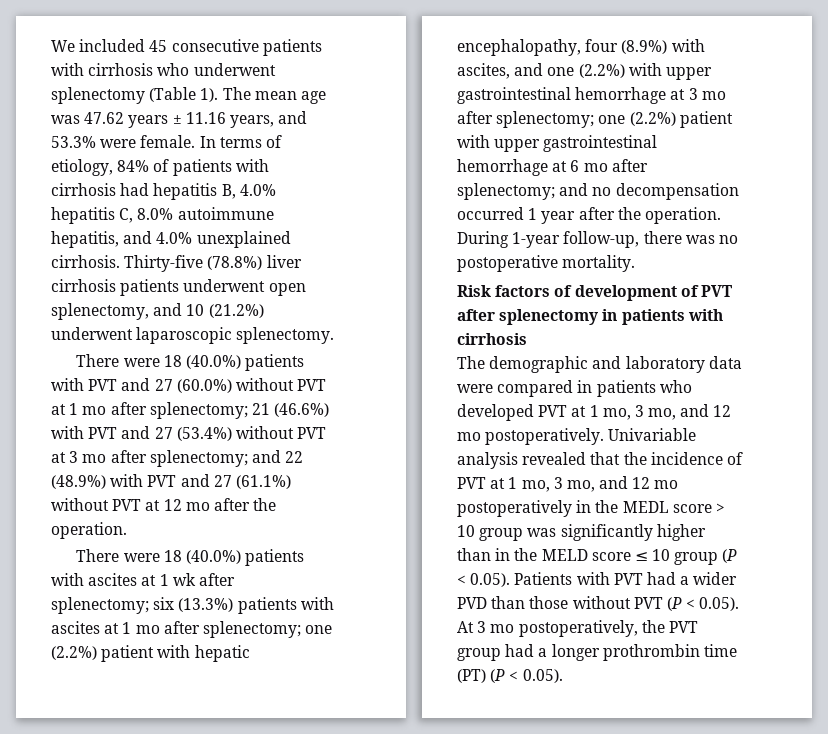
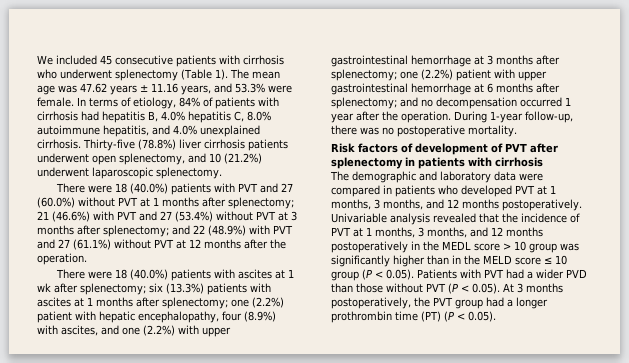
[82,406,107,415] mo -> [162,197,199,207] months
[82,454,107,463] mo -> [37,225,74,235] months
[185,502,210,511] mo -> [204,239,241,249] months
[135,625,160,634] mo -> [96,297,133,307] months
[701,91,726,100] mo -> [496,55,533,65] months
[583,163,608,172] mo -> [496,83,533,93] months
[602,404,732,420] [457,432,481,441] mo, 3 mo, and 12 mo -> [331,199,499,210] months, 3 months, and 12 months
[521,476,679,492] mo, 3 mo, and 12 mo -> [375,227,543,238] months, 3 months, and 12 months
[490,624,515,633] mo -> [526,283,563,293] months

